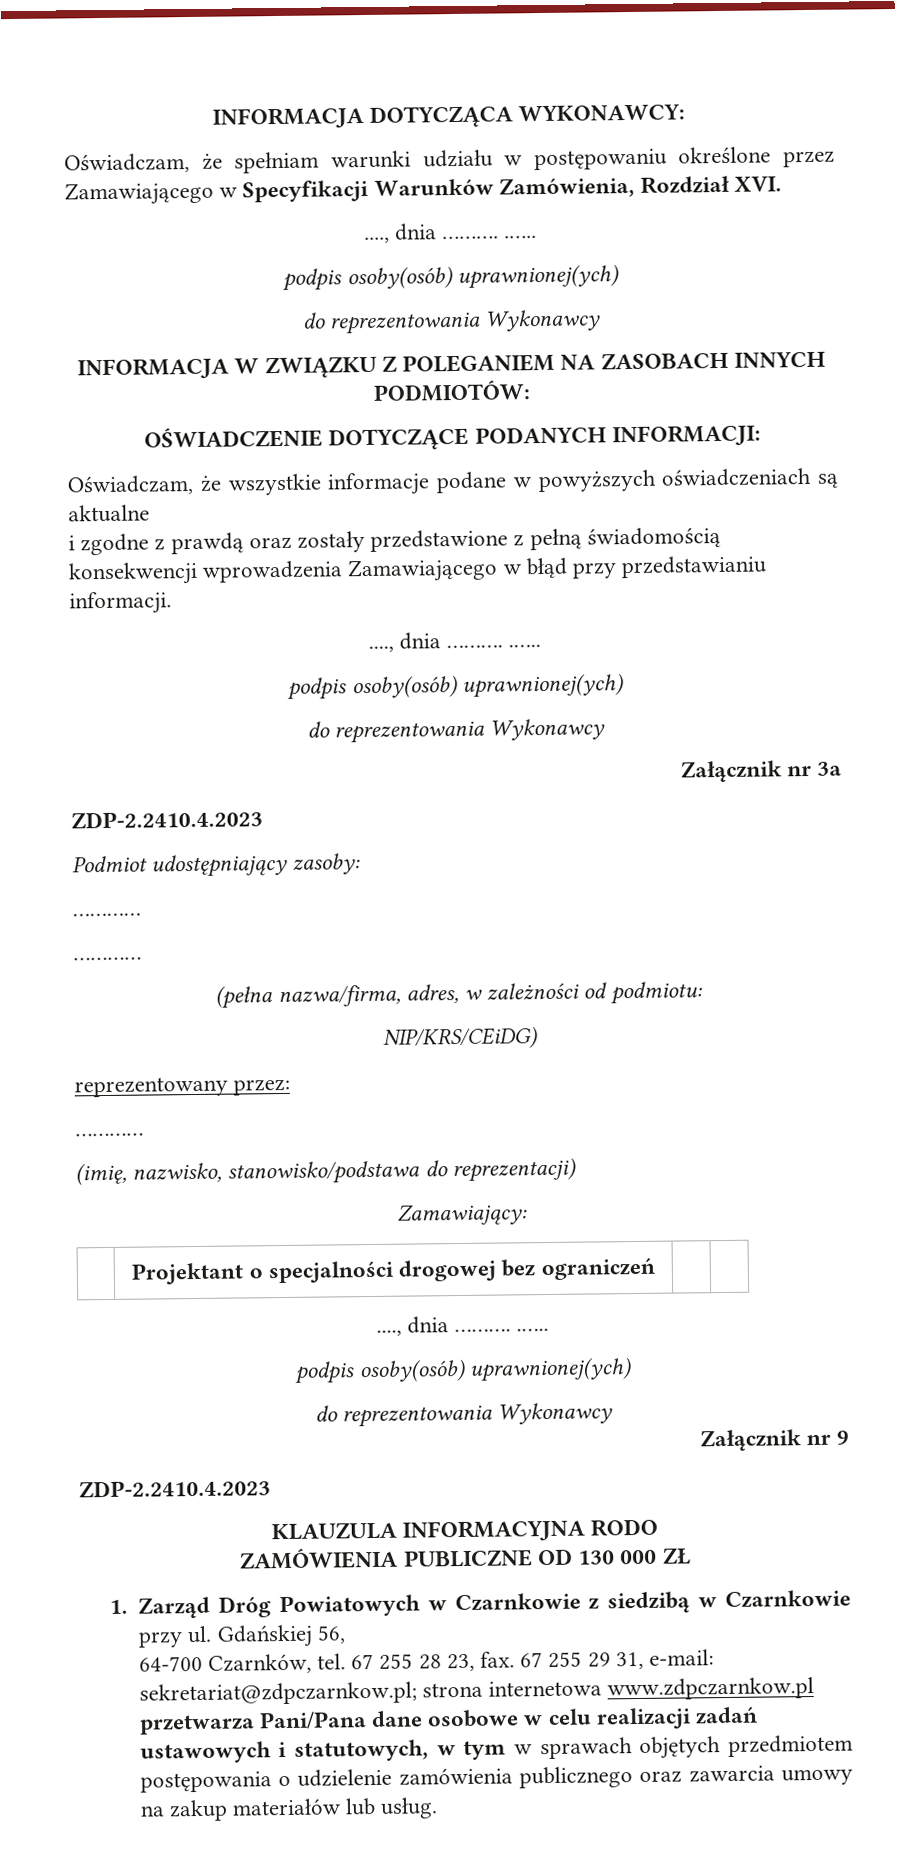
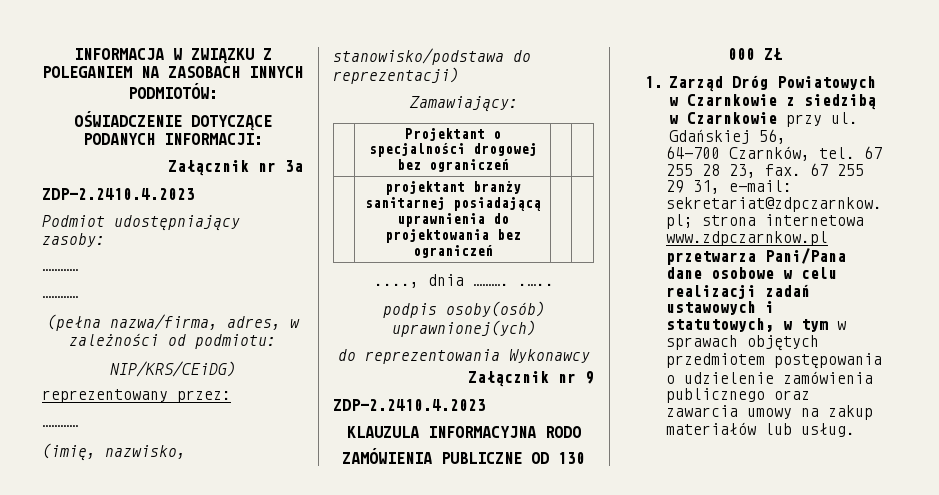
[211,104,686,130] [64,146,835,174] [64,175,783,206] [363,223,538,244] [282,264,619,291] [301,309,602,335] [77,357,230,381] INFORMACJA DOTYCZĄCA WYKONAWCY: // Oświadczam, że spełniam warunki udziału w postępowaniu określone przez Zamawiającego w Specyfikacji Warunków Zamówienia, Rozdział XVI. // ...., dnia ………. .….. // podpis osoby(osób) uprawnionej(ych) // do reprezentowania Wykonawcy // INFORMACJA -> [73,48,164,60] INFORMACJA
[67,467,838,496] [68,504,150,523] [68,526,721,556] [68,555,767,586] [69,591,172,615] [367,632,542,653] [287,673,624,700] [306,718,606,744] // Oświadczam, że wszystkie informacje podane w powyższych oświadczeniach są aktualne // i zgodne z prawdą oraz zostały przedstawione z pełną świadomością konsekwencji wprowadzenia Zamawiającego w błąd przy przedstawianiu informacji. // ...., dnia ………. .….. // podpis osoby(osób) uprawnionej(ych) // do reprezentowania Wykonawcy -> (263, 139) none
(655, 1269) none -> [384,181,521,195] [364,197,541,211] [396,213,509,227] [384,229,521,243] [412,245,493,258] // | projektant branży sanitarnej posiadającą uprawnienia do projektowania bez ograniczeń | |

